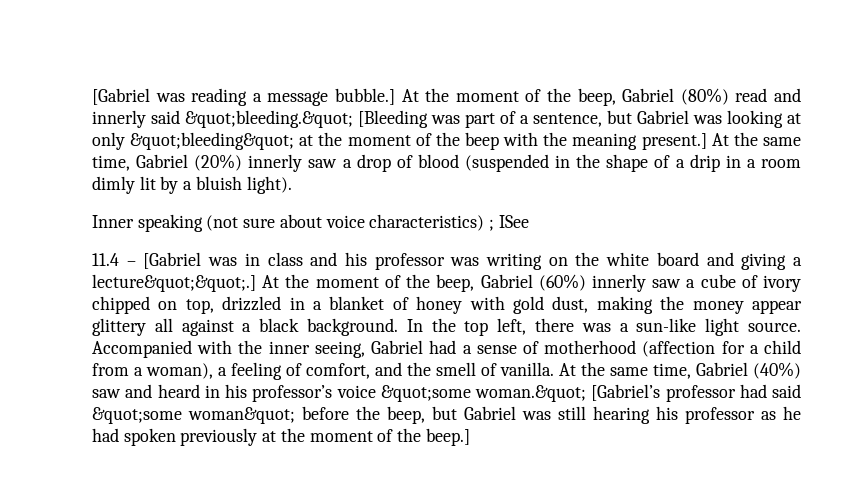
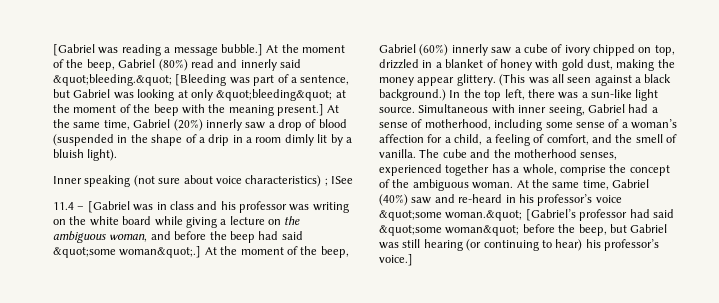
[706,252,734,266] and -> [154,216,183,226] while
[92,274,256,292] lecture&quot;&quot;.] -> [229,216,301,225] [53,231,303,243] [53,246,202,258] lecture on the ambiguous woman, and before the beep had said &quot;some woman&quot;.]
[92,318,173,336] glittery all -> [456,74,592,86] glittery. (This was all seen
[307,318,398,336] background. -> [379,89,446,101] background.)
[92,340,263,358] Accompanied with the -> [418,104,515,114] Simultaneous with
[544,340,801,357] [92,363,213,379] motherhood (affection for a child from a woman), -> [424,119,677,131] [379,134,483,145] motherhood, including some sense of a woman’s affection for a child,
(554, 369) none -> [419,149,618,160] [379,164,670,176] [379,179,514,191] The cube and the motherhood senses, experienced together has a whole, comprise the concept of the ambiguous woman.
[157,384,200,398] heard -> [458,194,503,203] re-heard
[656,406,801,424] [92,428,470,446] his professor as he had spoken previously at the moment of the beep.] -> [466,239,659,251] [379,254,413,266] (or continuing to hear) his professor’s voice.]

